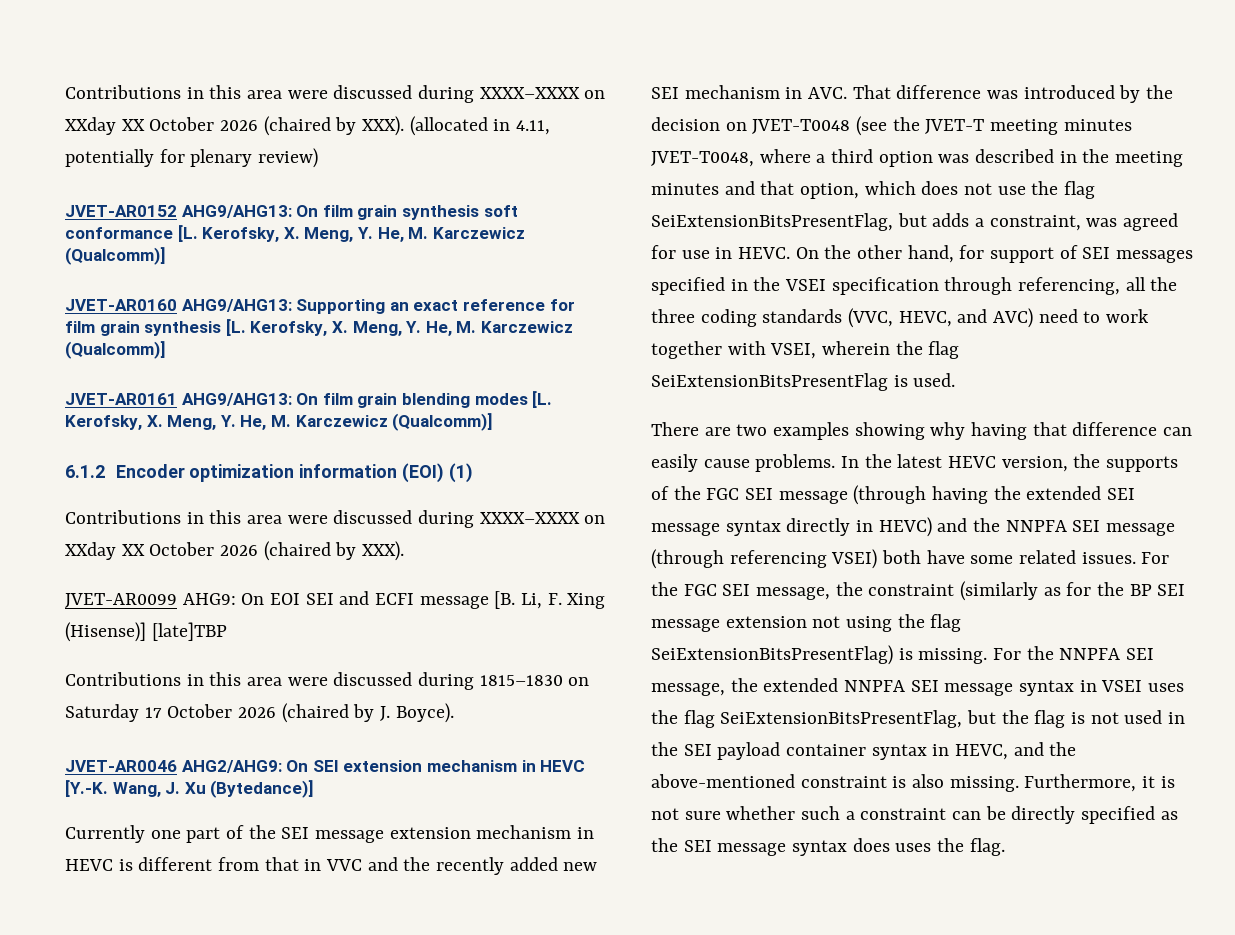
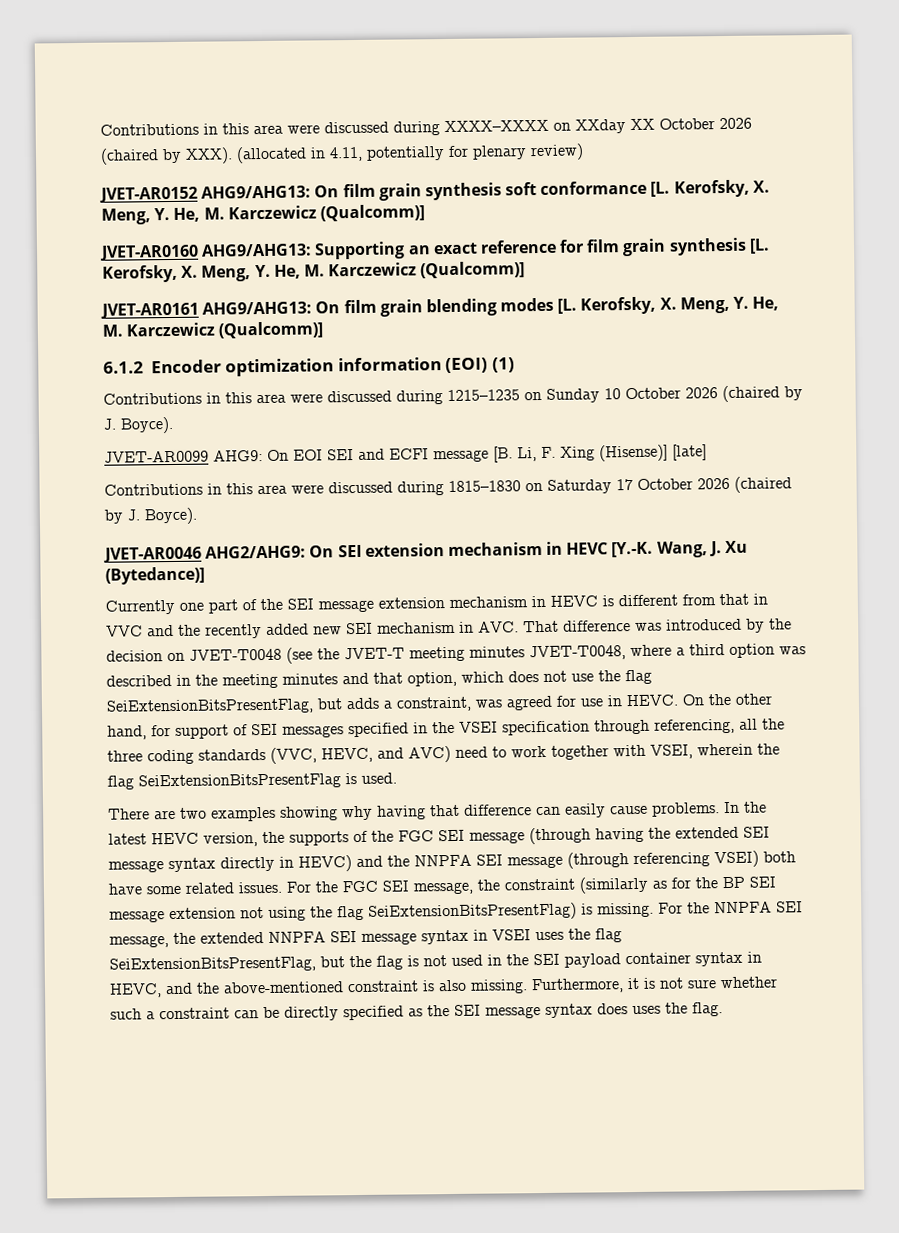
[479,512,606,524] [65,541,405,561] XXXX–XXXX on XXday XX October 2026 (chaired by XXX). -> [447,385,803,403] [103,416,173,434] 1215–1235 on Sunday 10 October 2026 (chaired by J. Boyce).
[151,622,227,641] [late]TBP -> [672,444,707,461] [late]

